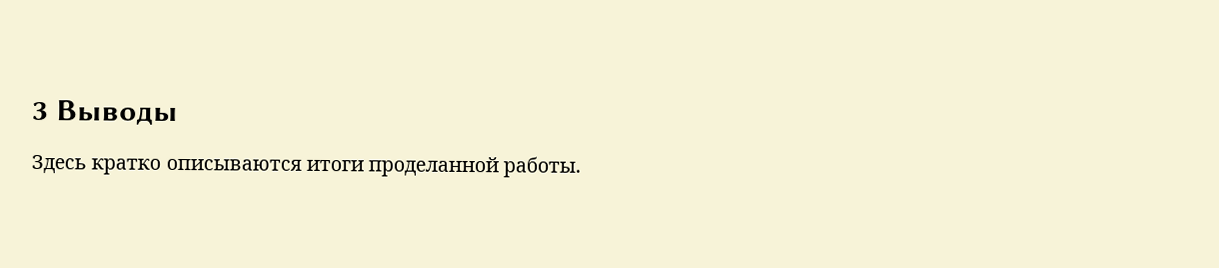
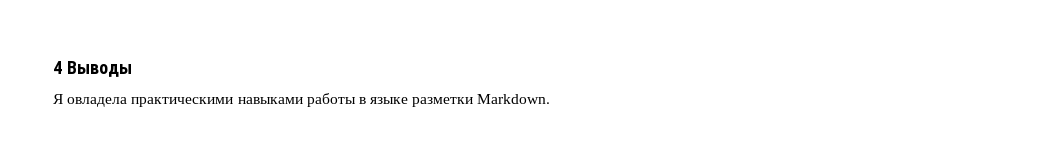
[32,101,49,121] 3 -> [53,61,62,74] 4
[31,154,582,178] Здесь кратко описываются итоги проделанной работы. -> [53,93,551,107] Я овладела практическими навыками работы в языке разметки Markdown.

